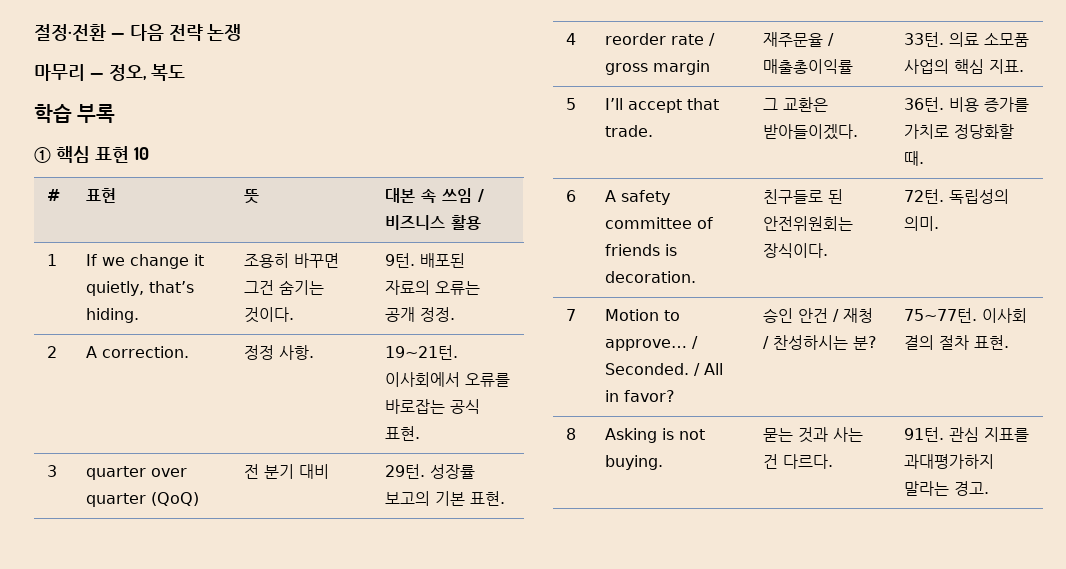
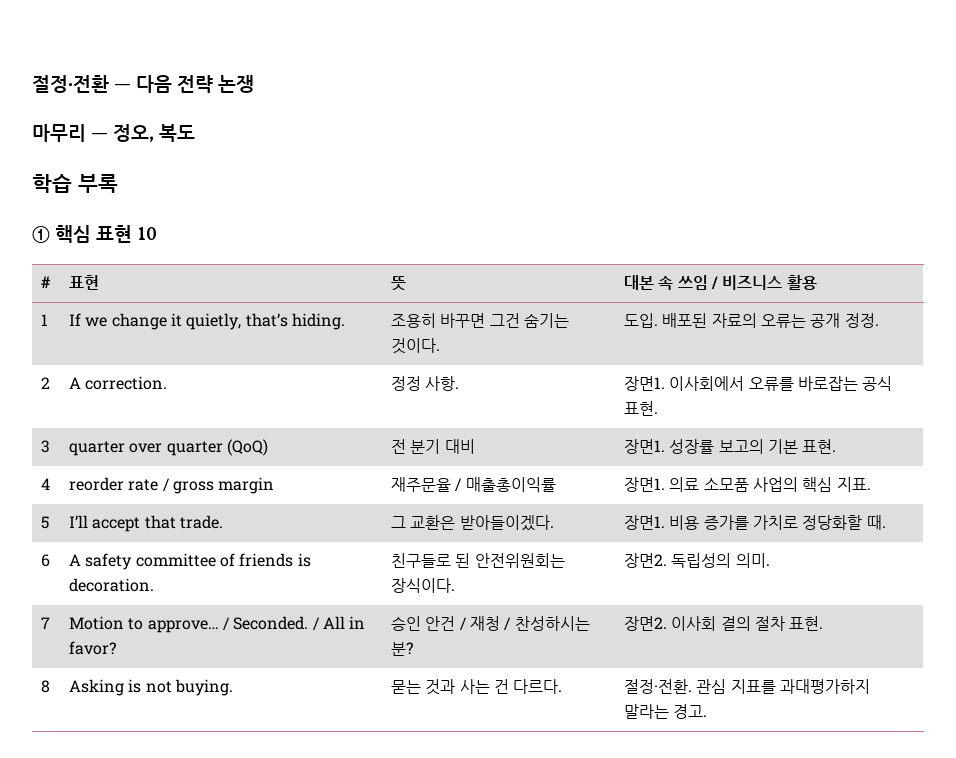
[384,253,415,268] 9턴. -> [624,313,659,328] 도입.
[384,345,458,360] 19~21턴. -> [624,376,666,391] 장면1.
[384,464,425,479] 29턴. -> [624,439,666,454] 장면1.
[903,32,944,47] 33턴. -> [624,477,666,492] 장면1.
[903,97,944,112] 36턴. -> [624,515,666,530] 장면1.
[903,189,944,204] 72턴. -> [624,553,668,568] 장면2.
[903,308,977,323] 75~77턴. -> [624,616,668,631] 장면2.
[903,427,944,442] 91턴. -> [624,679,693,694] 절정·전환.

